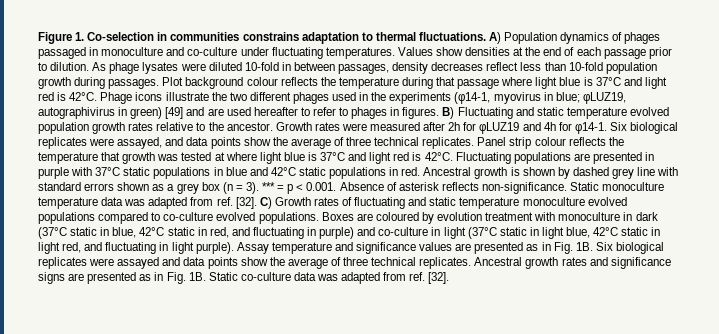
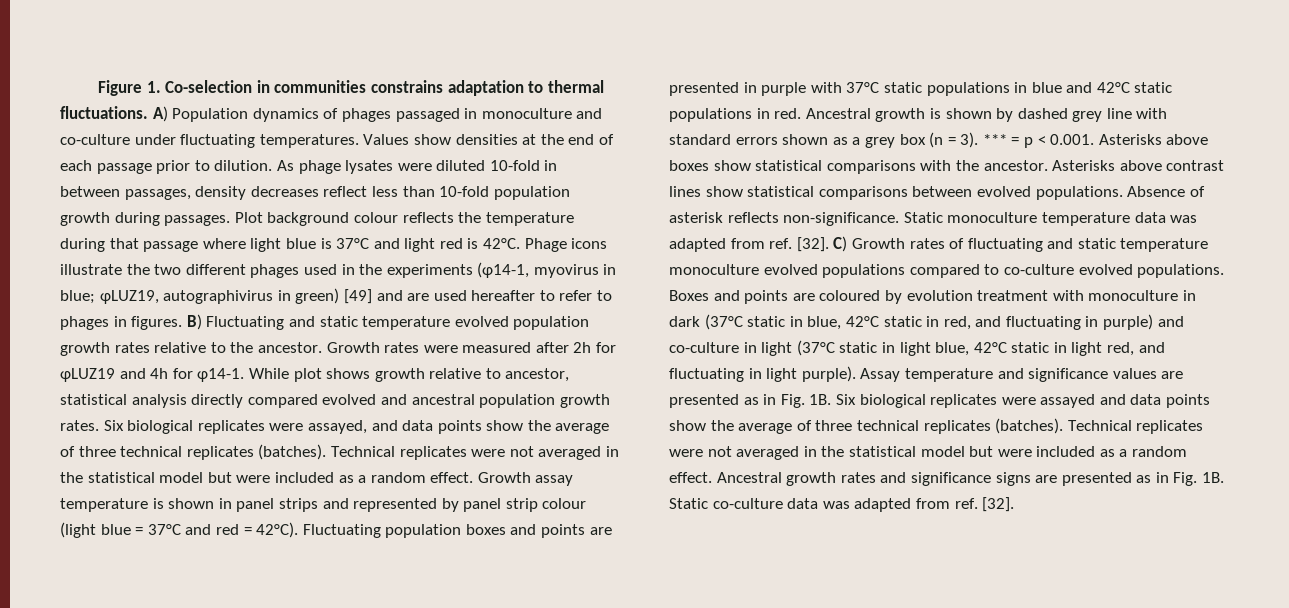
(607, 128) none -> [248,368,570,382] [60,394,610,408] [60,420,99,431] While plot shows growth relative to ancestor, statistical analysis directly compared evolved and ancestral population growth rates.
[422,137,624,149] [38,152,571,164] replicates. Panel strip colour reflects the temperature that growth was tested at where light blue is 37°C and light red is 42°C. Fluctuating populations -> [186,444,619,460] [60,472,574,486] [60,498,587,512] [60,522,586,538] replicates (batches). Technical replicates were not averaged in the statistical model but were included as a random effect. Growth assay temperature is shown in panel strips and represented by panel strip colour (light blue = 37°C and red = 42°C). Fluctuating population boxes and points
(337, 186) none -> [1098,134,1209,145] [669,160,1225,174] [669,186,1123,200] Asterisks above boxes show statistical comparisons with the ancestor. Asterisks above contrast lines show statistical comparisons between evolved populations.
(354, 216) none -> [713,290,789,304] and points
[419,257,472,269] replicates. -> [923,418,1204,434] [669,446,1188,460] [669,472,712,483] replicates (batches). Technical replicates were not averaged in the statistical model but were included as a random effect.

